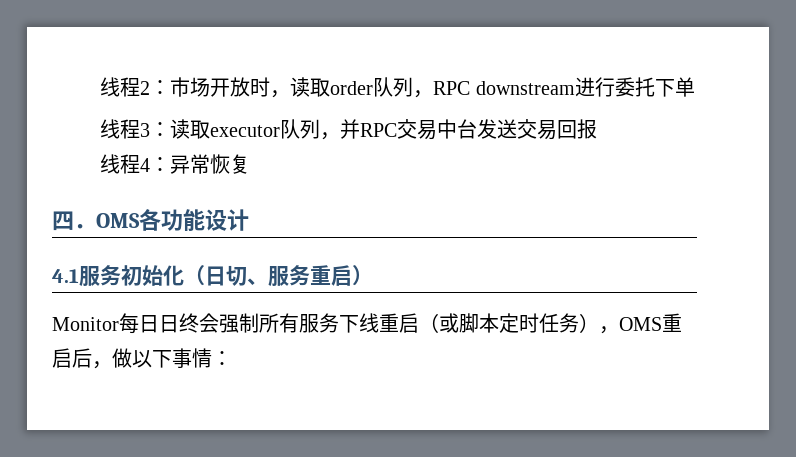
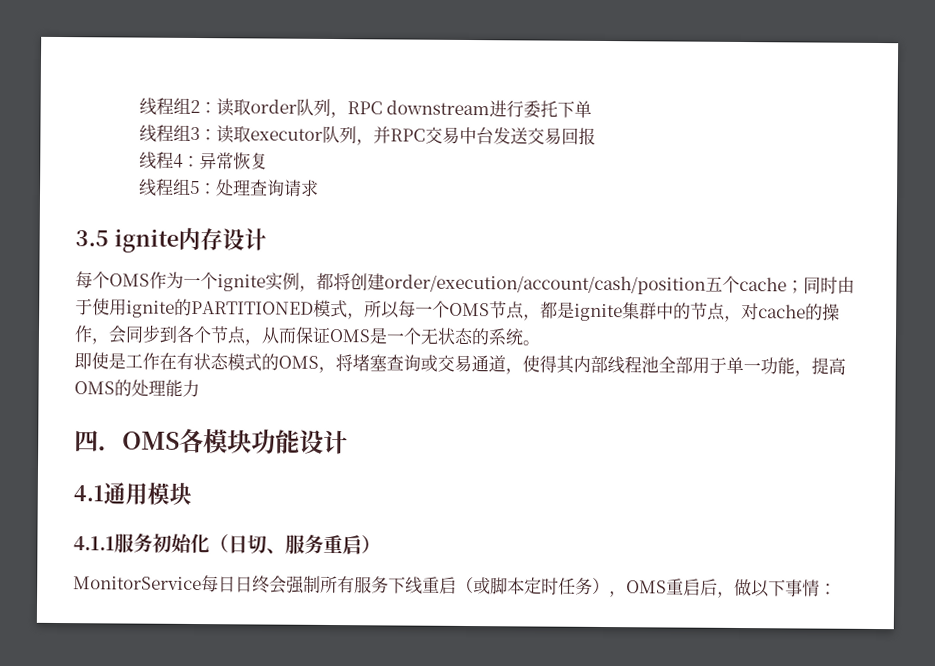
[100,77,291,98] 线程2：市场开放时， -> [138,97,217,116] 线程组2：
(141, 129) none -> [172,124,191,141] 组
(251, 164) none -> [137,178,319,197] [75,227,267,253] [75,271,855,295] [75,298,840,323] [74,324,540,346] [74,352,846,377] [74,379,200,398] // 线程组5：处理查询请求 // 3.5 ignite内存设计 // 每个OMS作为一个ignite实例，都将创建order/execution/account/cash/position五个cache；同时由于使用ignite的PARTITIONED模式，所以每一个OMS节点，都是ignite集群中的节点，对cache的操作，会同步到各个节点，从而保证OMS是一个无状态的系统。 // 即使是工作在有状态模式的OMS，将堵塞查询或交易通道，使得其内部线程池全部用于单一功能，提高OMS的处理能力
(161, 220) none -> [203,429,252,454] 模块
(79, 276) none -> [103,482,192,505] [73,536,115,551] 通用模块 // 4.1.1
[52,317,119,331] Monitor -> [73,576,202,591] MonitorService

